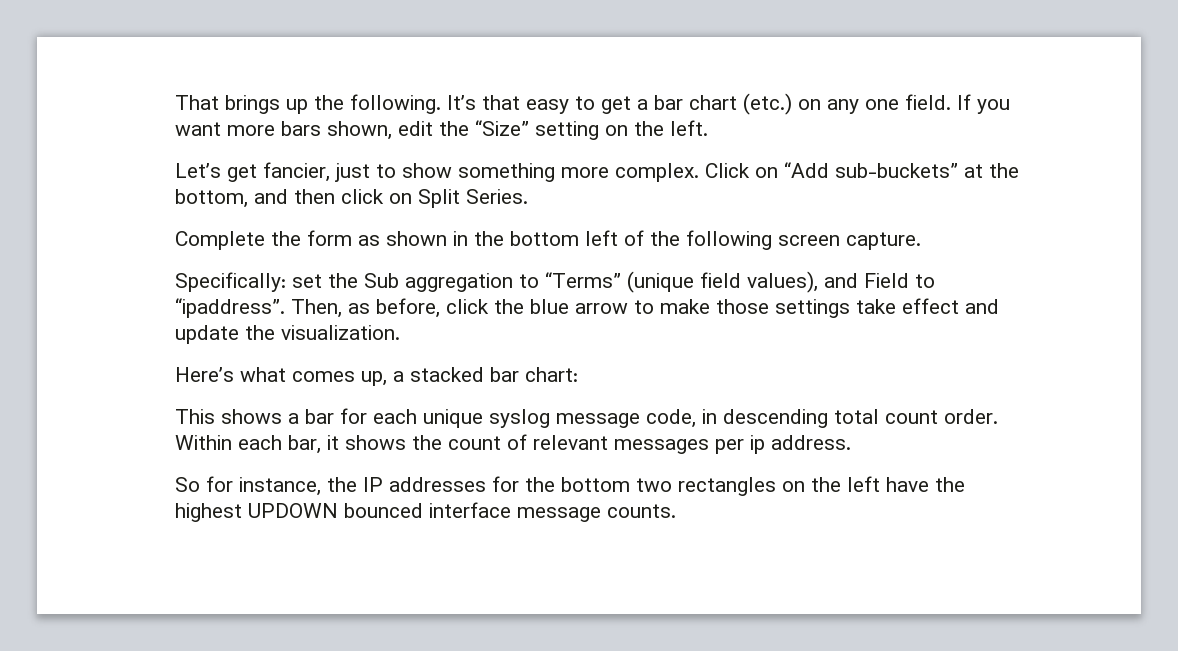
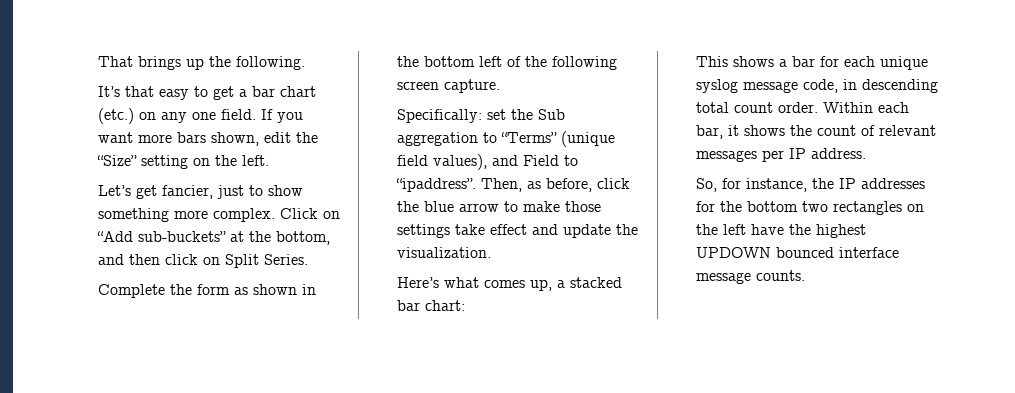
(442, 104) none -> (305, 63) //
[750,435,766,454] ip -> [788,148,806,159] IP
[175,477,201,492] So -> [695,178,717,192] So,

